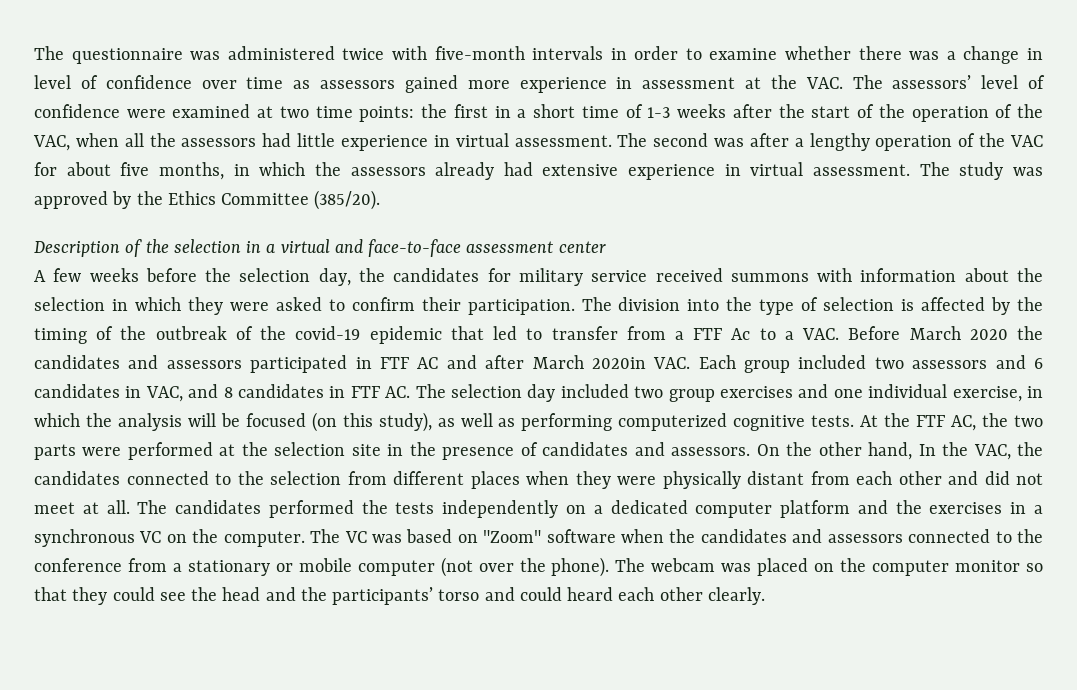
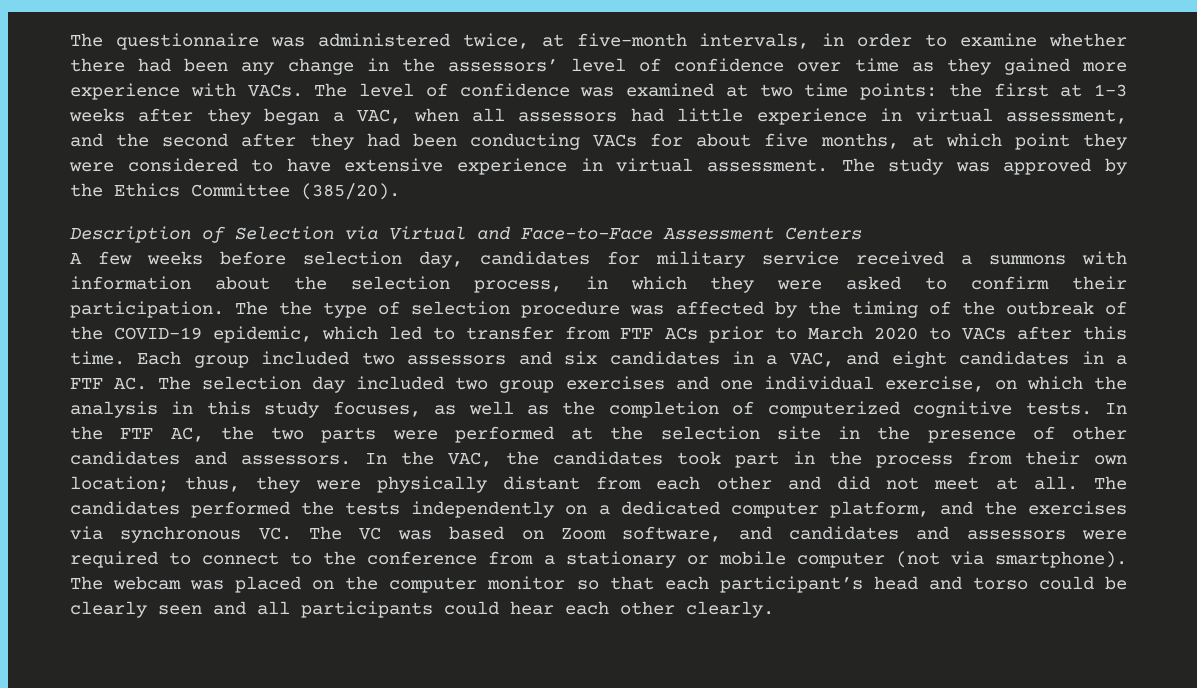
[342,46,604,60] twice with five-month intervals -> [462,33,810,49] twice, at five-month intervals,
[909,46,1044,64] was a change in -> [138,58,558,75] had been any change in the assessors’
[320,80,395,89] assessors -> [946,58,991,75] they
[616,75,1046,89] [34,104,166,118] in assessment at the VAC. The assessors’ level of confidence were -> [190,83,615,97] with VACs. The level of confidence was
[494,104,1044,122] in a short time of 1-3 weeks after the start of the operation of the -> [1060,84,1127,97] [69,108,344,125] at 1–3 weeks after they began a
[149,133,176,147] the -> (506, 115) none
[514,133,1044,151] [34,162,533,180] assessment. The second was after a lengthy operation of the VAC for about five months, in which the assessors already had -> [1006,109,1128,124] [70,133,1127,150] [69,158,331,172] assessment, and the second after they had been conducting VACs for about five months, at which point they were considered to have
[145,239,606,257] the selection in a virtual and face-to-face assessment center -> [235,226,862,240] Selection via Virtual and Face-to-Face Assessment Centers
[205,268,232,282] the -> (286, 258) none
[359,268,386,282] the -> (463, 259) none
(723, 275) none -> [961,255,972,265] a
(105, 304) none -> [473,280,562,293] process,
[618,297,720,311] division into -> (269, 308) none
[901,299,915,311] is -> [521,301,665,318] procedure was
[295,326,484,344] covid-19 epidemic that -> [114,326,379,343] COVID-19 epidemic, which
[674,326,1044,340] [34,355,691,373] a FTF Ac to a VAC. Before March 2020 the candidates and assessors participated in FTF AC and after March 2020in VAC. -> [620,326,1127,343] [70,351,125,365] FTF ACs prior to March 2020 to VACs after this time.
[1034,358,1044,369] [34,384,142,398] 6 candidates in -> [564,351,778,365] six candidates in a
[223,384,346,398] 8 candidates in -> [891,351,1127,368] eight candidates in a
[1026,386,1043,398] in -> [994,380,1017,390] on
[187,412,613,432] will be focused (on this study), as well as performing -> [171,401,755,418] in this study focuses, as well as the completion of
[860,415,879,427] At -> [1105,403,1128,414] In
(538, 449) none -> [1072,426,1127,440] other
[756,442,913,460] On the other hand, -> (351, 460) none
[126,471,569,489] connected to the selection from different places when -> [677,451,1127,468] [70,476,241,492] took part in the process from their own location; thus,
[780,500,851,518] platform -> [829,501,929,518] platform,
[1010,502,1044,514] [34,529,305,547] in a synchronous VC on the computer. -> [70,526,292,543] via synchronous VC.
[483,529,991,543] "Zoom" software when the candidates and assessors connected -> [560,526,1127,542] [70,551,280,568] Zoom software, and candidates and assessors were required to connect
[478,557,610,577] over the phone). -> [950,551,1127,568] via smartphone).
[72,587,614,605] they could see the head and the participants’ torso and could heard -> [664,576,1127,593] [70,601,554,618] each participant’s head and torso could be clearly seen and all participants could hear

